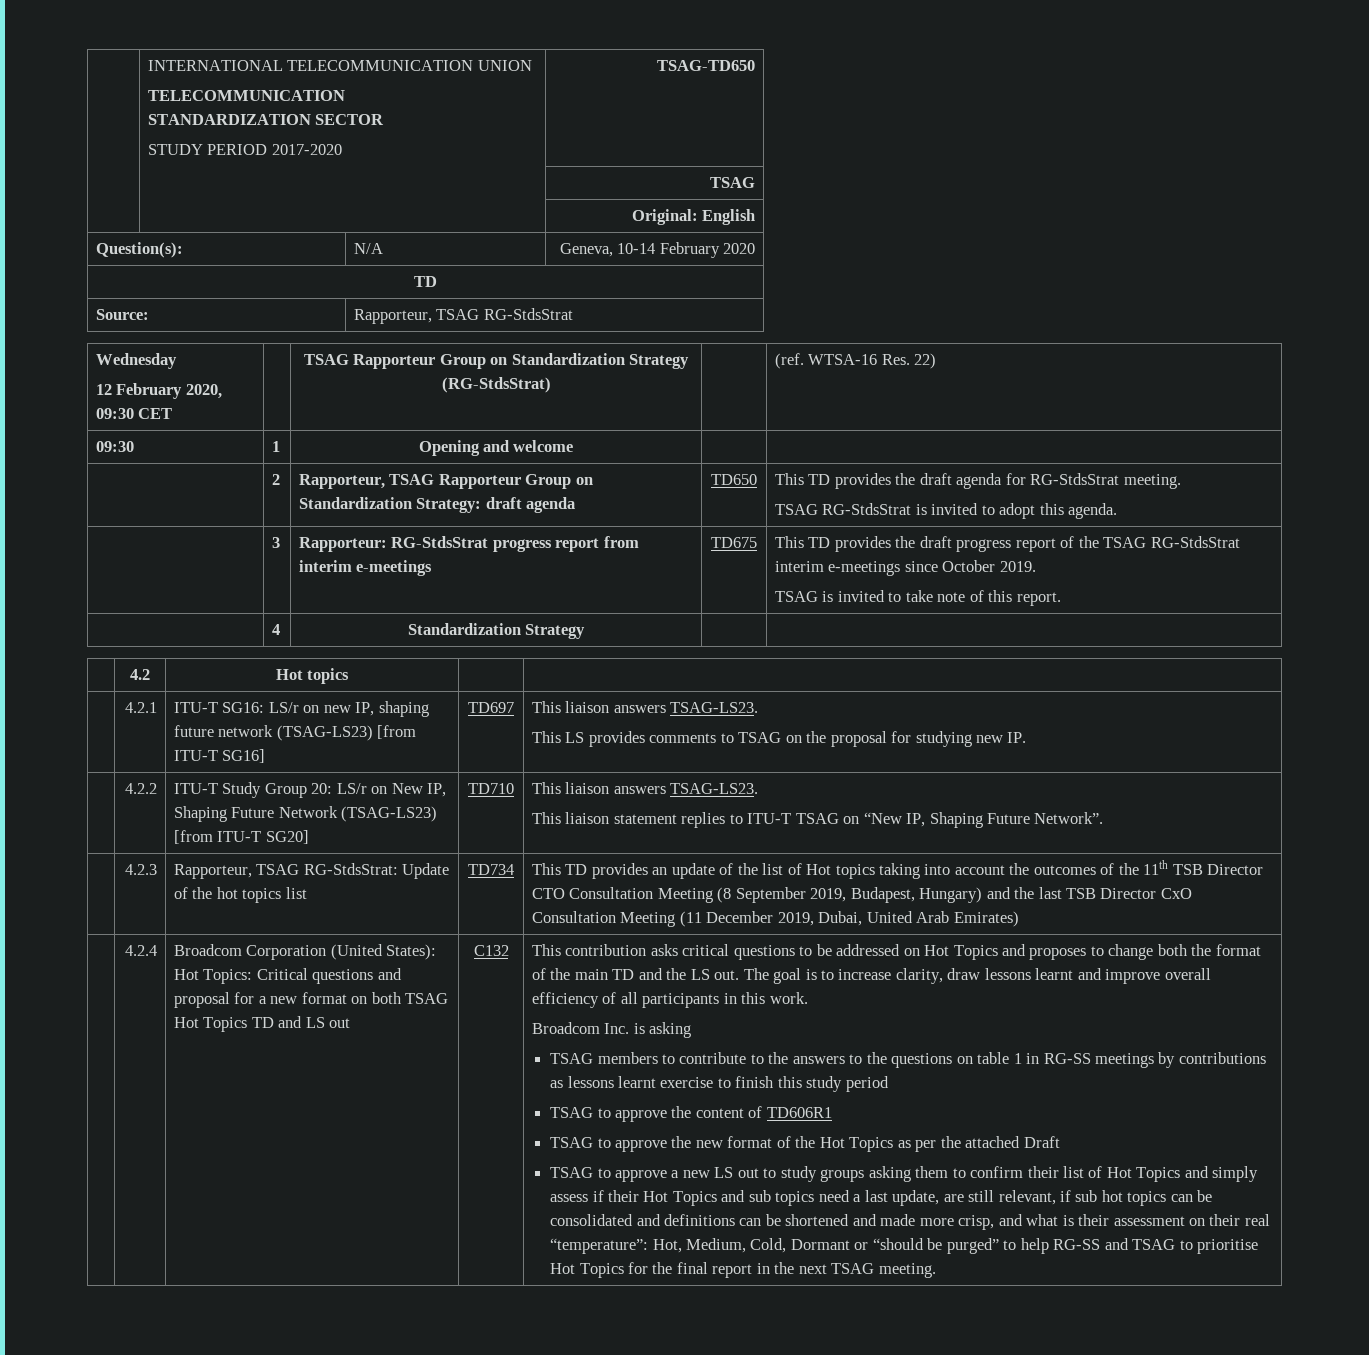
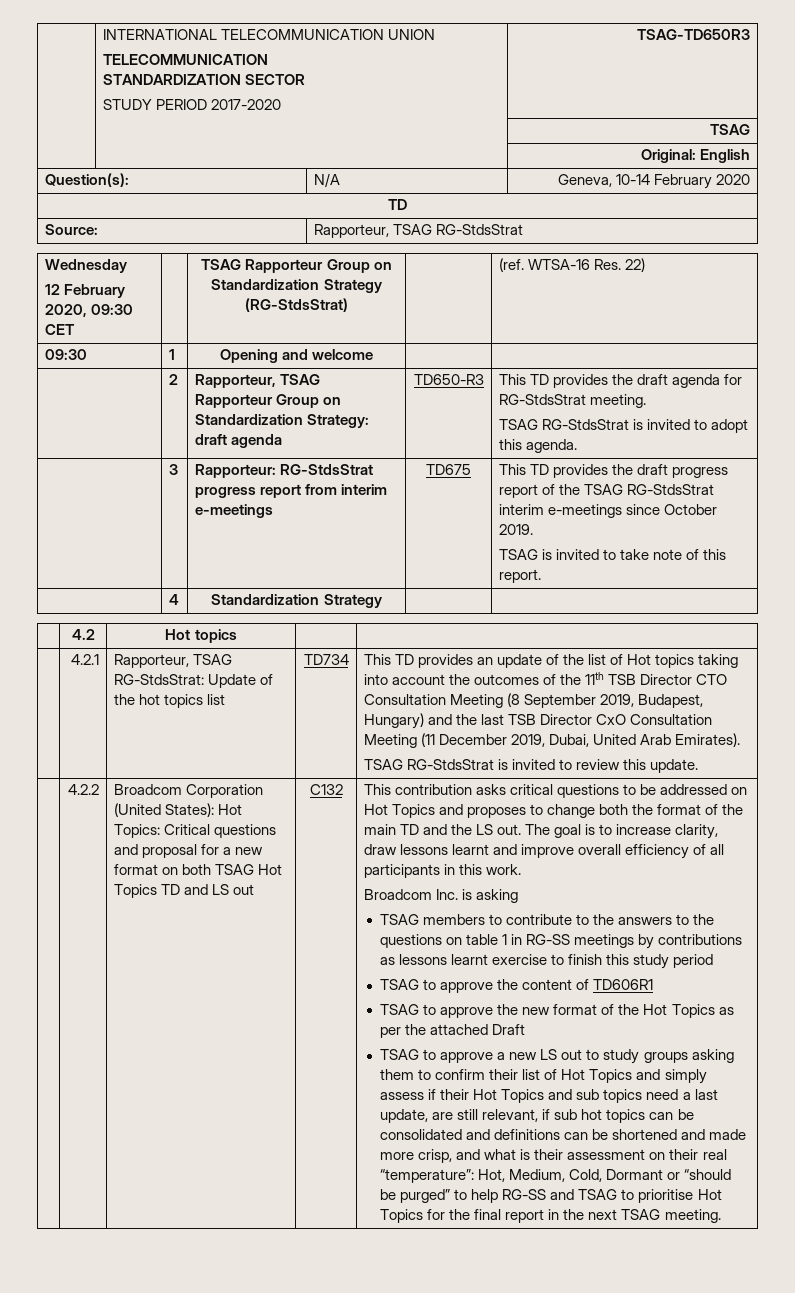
[657,60,756,71] TSAG-TD650 -> [637,29,751,40] TSAG-TD650R3
[711,474,757,485] TD650 -> [413,374,484,385] TD650-R3
[173,701,429,717] [173,725,417,741] [173,749,266,763] [468,702,514,713] [531,701,759,713] [531,731,1027,747] [125,783,158,794] [173,782,447,798] [173,806,438,822] [173,830,309,844] [468,783,514,794] [531,782,759,794] [531,812,1104,828] [125,864,158,875] | ITU-T SG16: LS/r on new IP, shaping future network (TSAG-LS23) [from ITU-T SG16] | TD697 | This liaison answers TSAG-LS23. // This LS provides comments to TSAG on the proposal for studying new IP. // | 4.2.2 | ITU-T Study Group 20: LS/r on New IP, Shaping Future Network (TSAG-LS23) [from ITU-T SG20] | TD710 | This liaison answers TSAG-LS23. // This liaison statement replies to ITU-T TSAG on “New IP, Shaping Future Network”. // | 4.2.3 -> (100, 659) none
[953,911,1019,927] [125,945,158,956] Emirates) // | 4.2.4 -> [674,733,740,747] [363,759,698,773] [68,784,100,795] Emirates). // TSAG RG-StdsStrat is invited to review this update. // | 4.2.2

